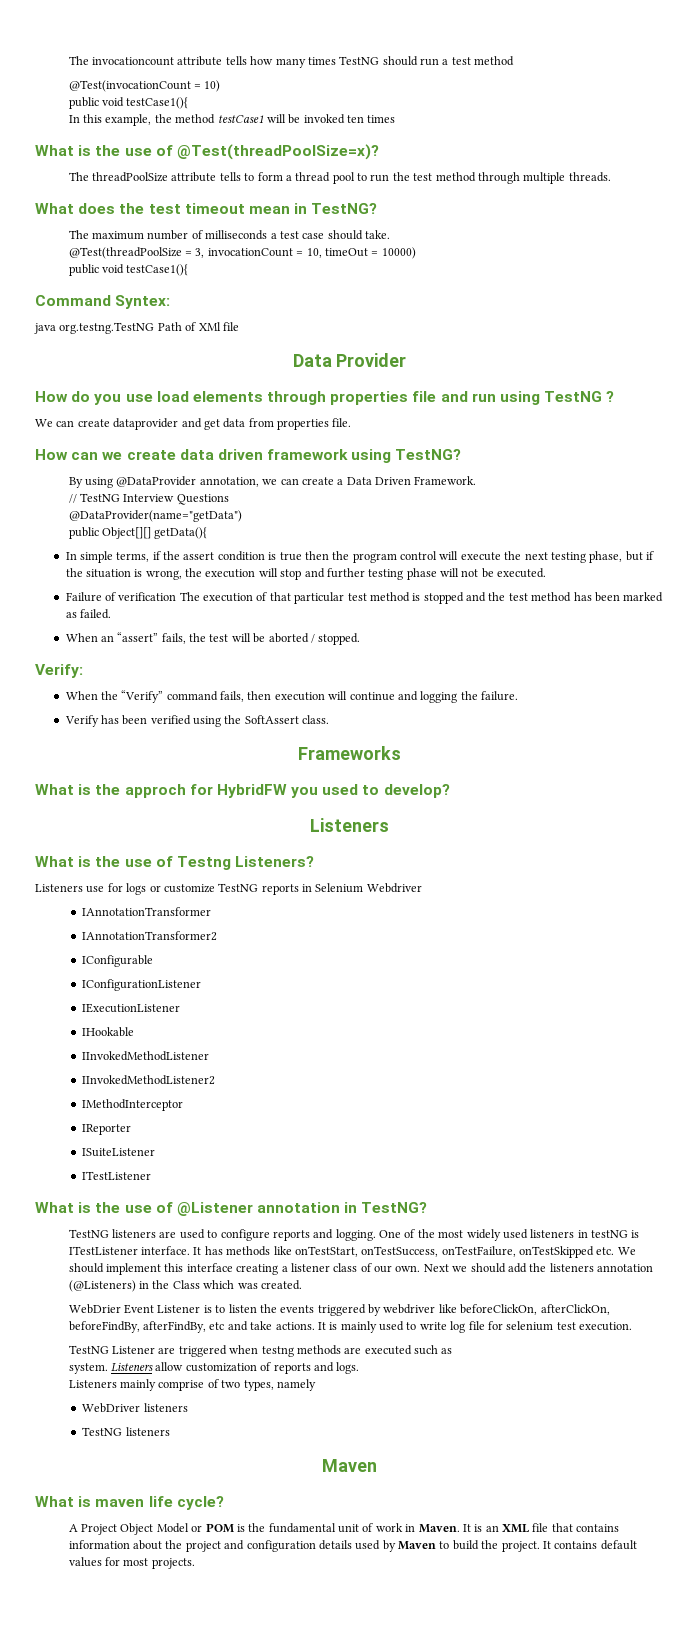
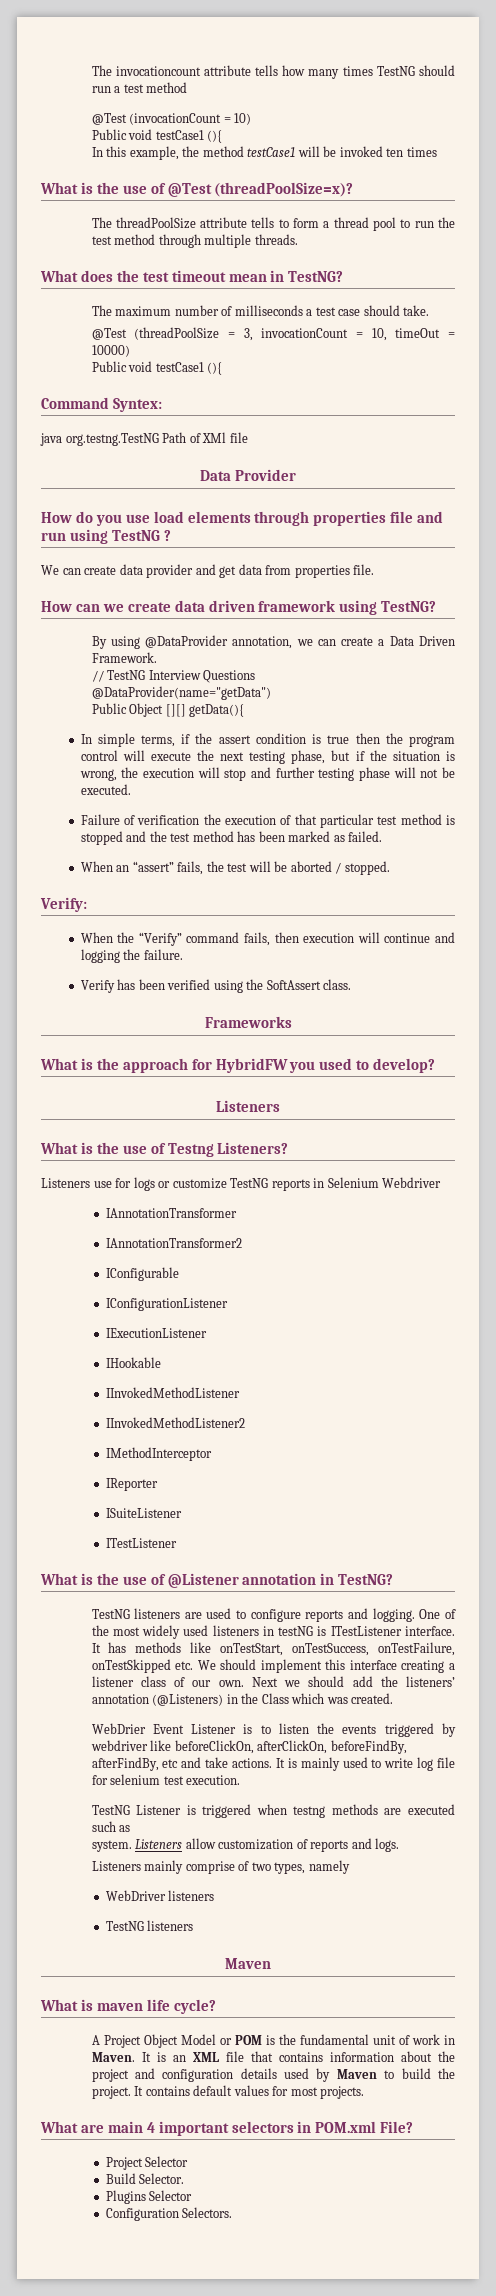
[68,80,191,92] @Test(invocationCount -> [91,113,222,125] @Test (invocationCount
[68,97,189,109] public void testCase1(){ -> [91,129,223,143] Public void testCase1 (){
[176,144,379,160] @Test(threadPoolSize=x)? -> [167,182,354,197] @Test (threadPoolSize=x)?
[68,247,182,259] @Test(threadPoolSize -> [91,327,220,340] @Test (threadPoolSize
[68,264,189,276] public void testCase1(){ -> [91,361,223,375] Public void testCase1 (){
[113,418,179,430] dataprovider -> [119,564,194,578] data provider
[68,527,152,539] public Object[][] -> [91,703,186,717] Public Object [][]
[179,592,200,601] The -> [203,814,221,825] the
[124,784,186,798] approch -> [122,1058,188,1073] approach
[549,1263,594,1272] listeners -> [406,1676,455,1687] listeners’
[158,1347,176,1354] are -> [186,1805,196,1815] is
(195, 1563) none -> [40,2121,414,2136] [105,2156,189,2170] [105,2173,185,2184] [105,2190,193,2204] [105,2207,233,2221] // What are main 4 important selectors in POM.xml File? // Project Selector // Build Selector. // Plugins Selector // Configuration Selectors.

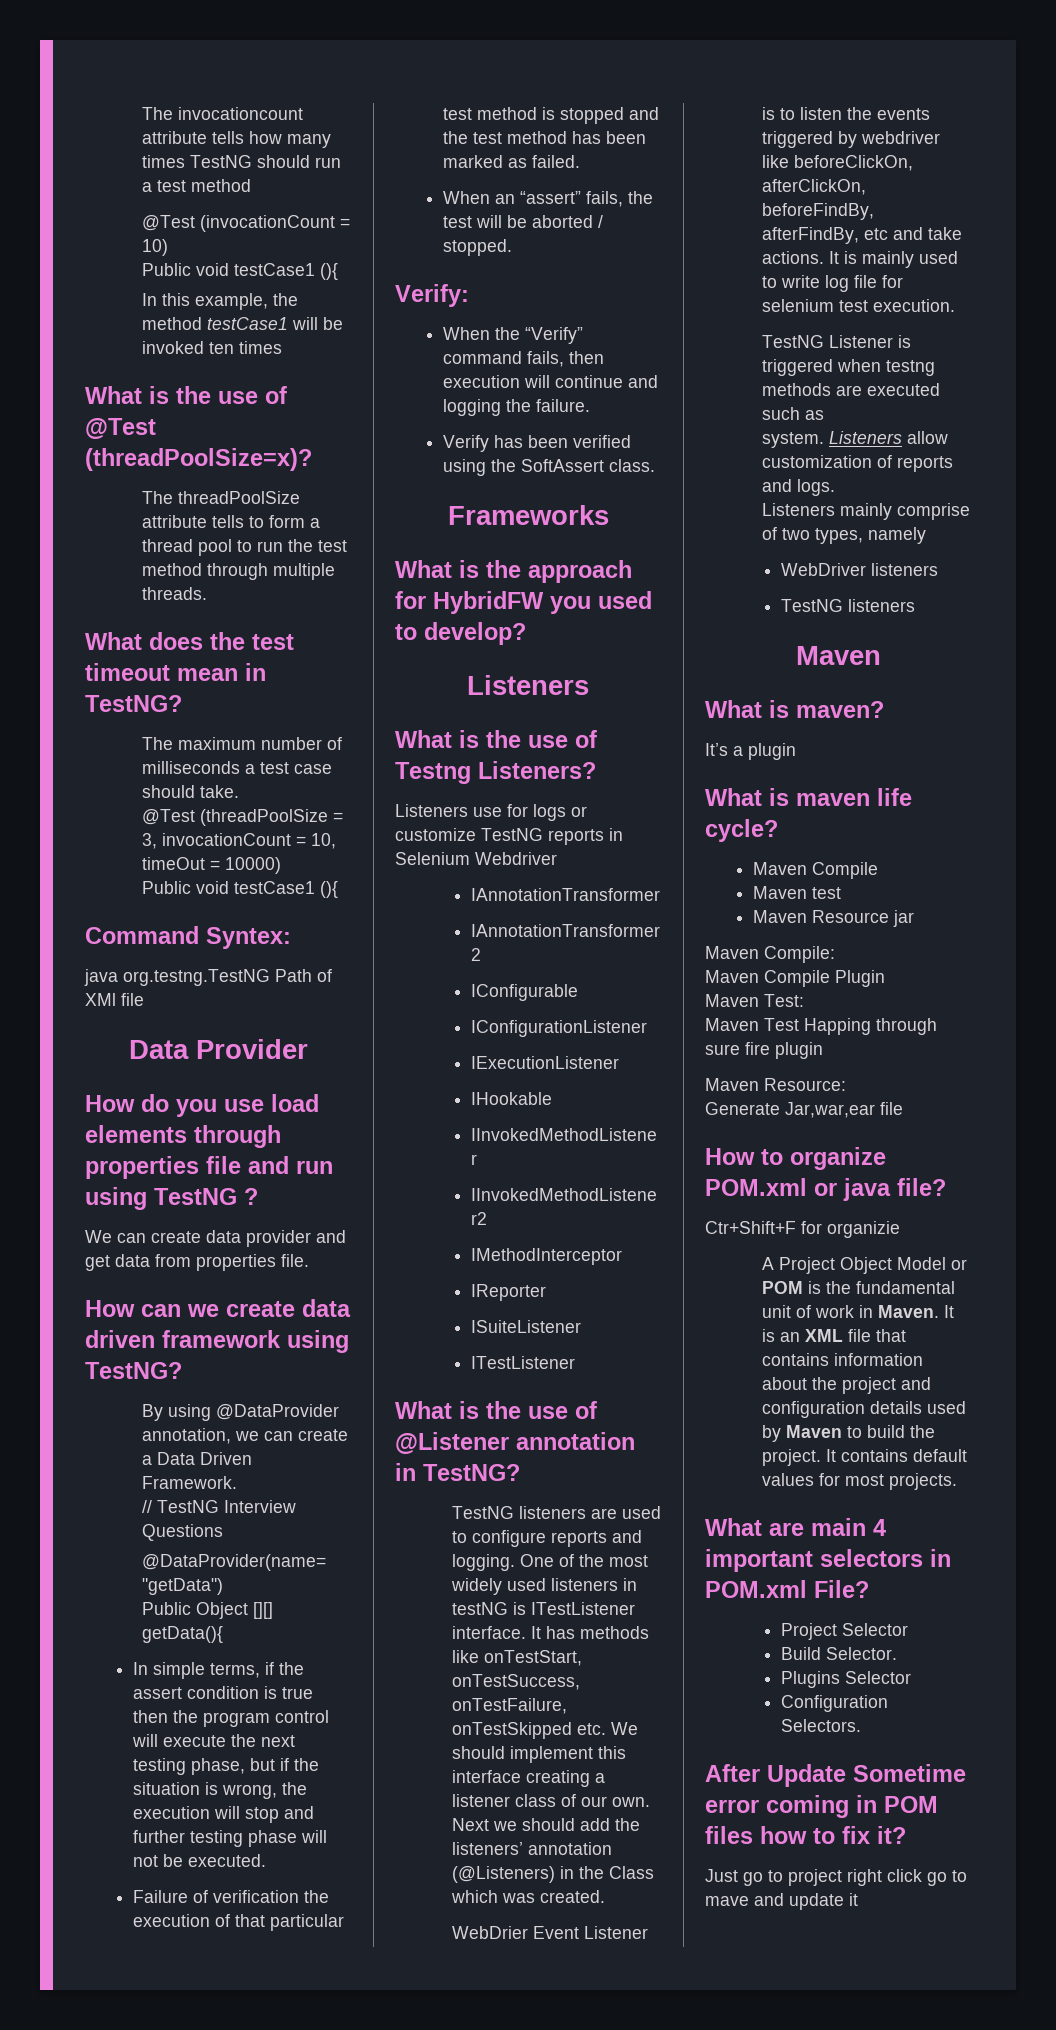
(271, 1963) none -> [705,700,884,718] [705,743,796,760] // What is maven? // It’s a plugin
(216, 2006) none -> [752,862,878,879] [752,886,841,899] [752,910,914,927] [705,946,835,963] [705,970,885,987] [705,994,804,1007] [705,1018,937,1035] [705,1042,823,1059] [705,1078,846,1091] [705,1102,903,1118] [705,1147,886,1170] [705,1178,946,1201] [705,1221,900,1238] // Maven Compile // Maven test // Maven Resource jar // Maven Compile: // Maven Compile Plugin // Maven Test: // Maven Test Happing through sure fire plugin // Maven Resource: // Generate Jar,war,ear file // How to organize POM.xml or java file? // Ctr+Shift+F for organizie
(233, 2212) none -> [705,1764,966,1787] [705,1795,938,1818] [705,1826,906,1844] [705,1869,967,1886] [705,1893,858,1910] // After Update Sometime error coming in POM files how to fix it? // Just go to project right click go to mave and update it

